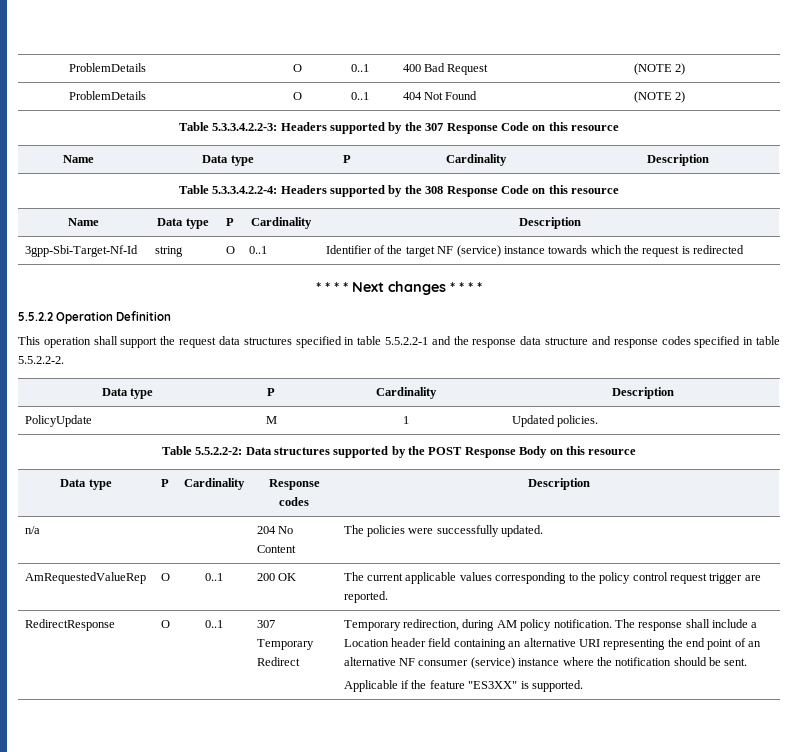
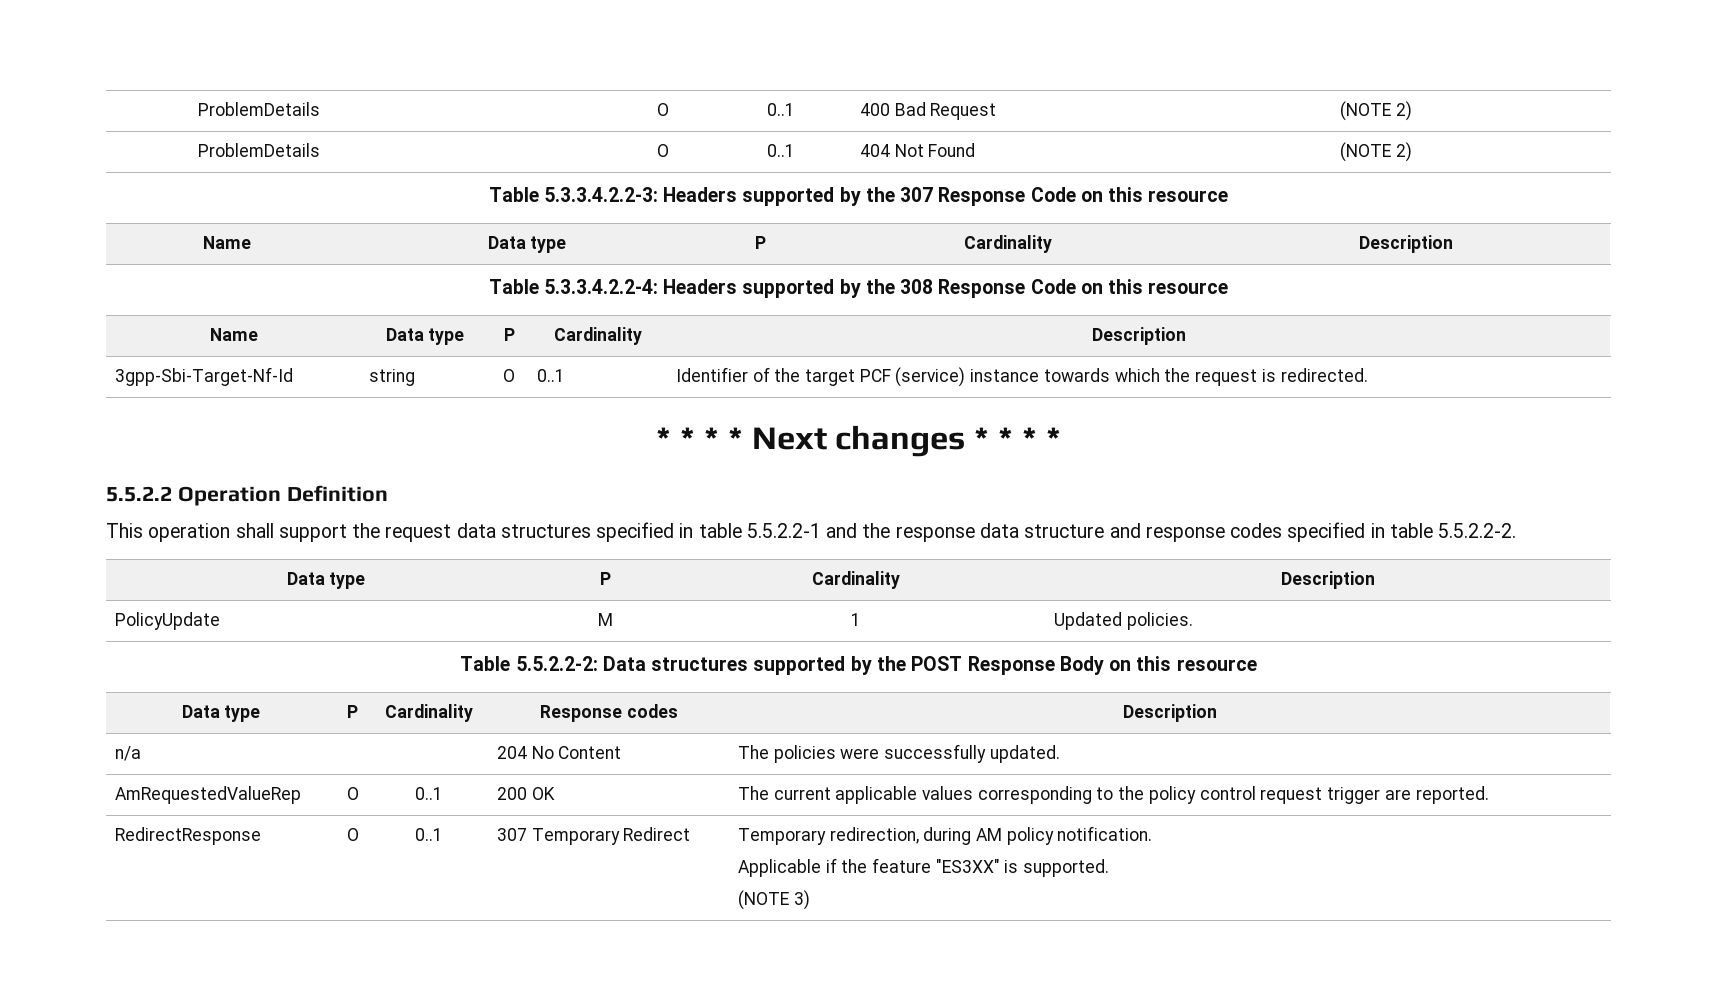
[437,246,454,254] NF -> [859,369,891,382] PCF
[693,245,745,254] redirected -> [1280,368,1368,382] redirected.
[614,619,758,631] [343,638,762,650] [343,657,748,669] The response shall include a Location header field containing an alternative URI representing the end point of an alternative NF consumer (service) instance where the notification should be sent. -> (1153, 833) none
(583, 686) none -> [737,890,810,910] // (NOTE 3)

